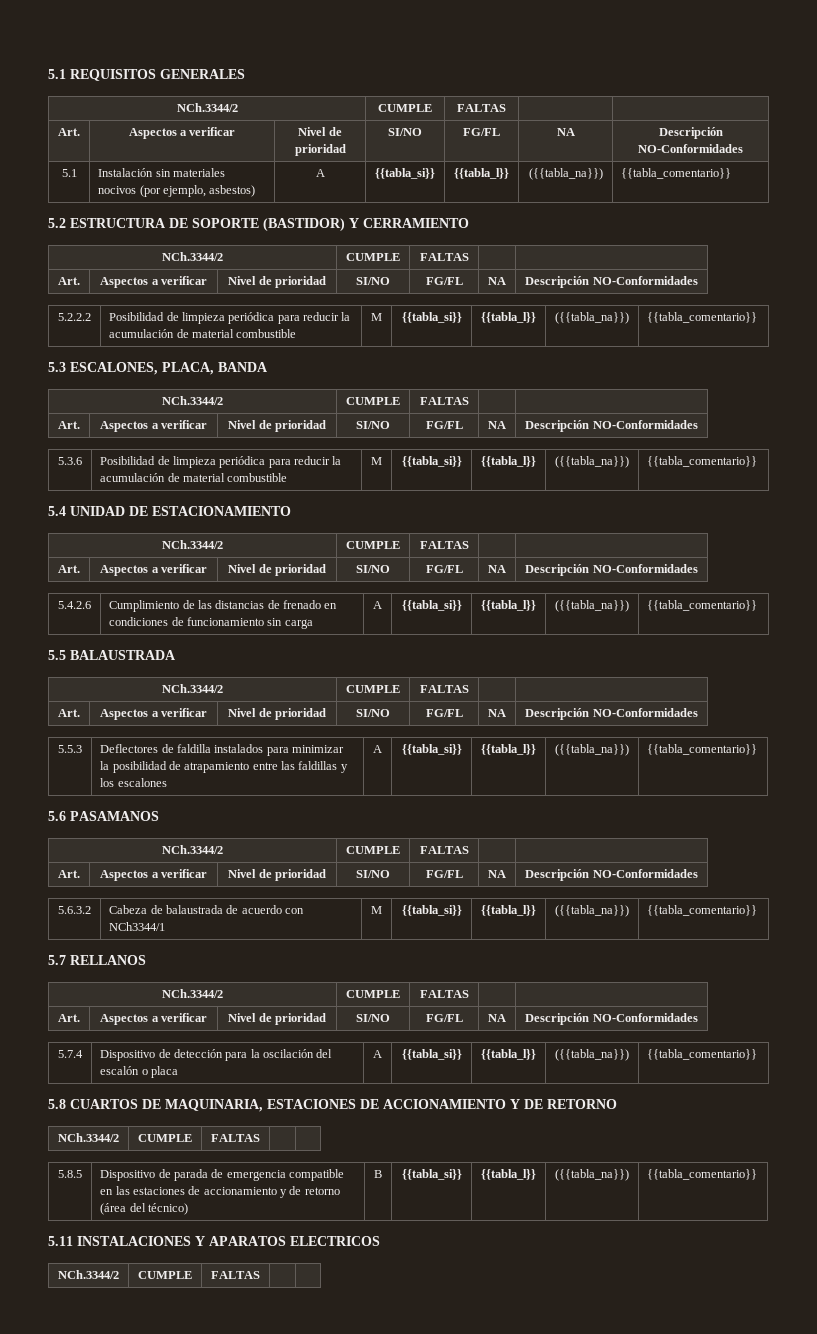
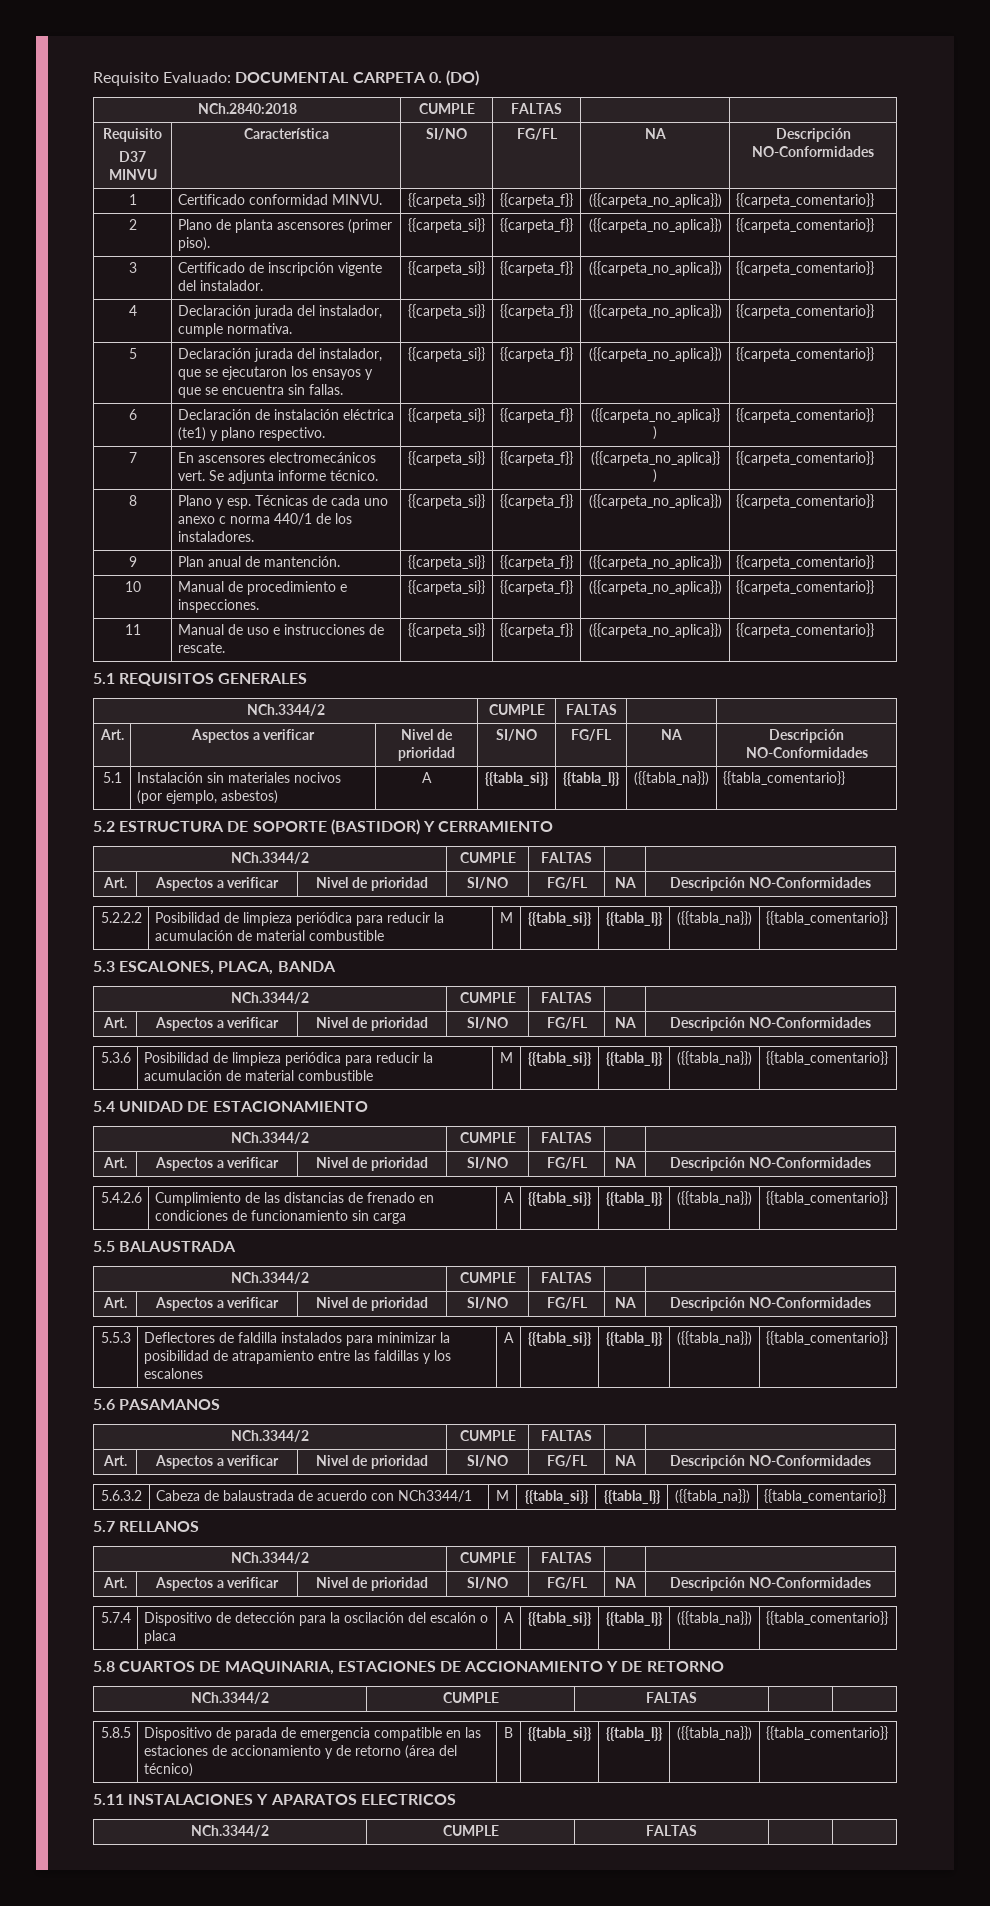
(48, 74) none -> [93,70,479,86] [197,103,297,114] [418,103,475,114] [511,103,562,114] [103,128,162,142] [119,151,146,162] [108,169,157,180] [243,128,329,139] [426,128,467,140] [516,128,558,140] [644,128,666,139] [775,128,851,142] [752,146,874,157] [128,194,137,205] [177,194,382,205] [408,193,485,208] [500,193,573,208] [588,193,722,208] [735,193,874,208] [128,219,137,230] [177,219,392,233] [177,237,210,251] [408,218,485,233] [500,218,573,233] [588,218,722,233] [735,218,874,233] [128,262,137,273] [177,262,382,276] [177,280,263,291] [408,261,485,276] [500,261,573,276] [588,261,722,276] [735,261,874,276] [128,305,137,316] [177,305,382,319] [177,323,292,337] [408,304,485,319] [500,304,573,319] [588,304,722,319] [735,304,874,319] [128,348,137,359] [177,348,382,362] [177,366,373,380] [177,384,343,398] [408,347,485,362] [500,347,573,362] [588,347,722,362] [735,347,874,362] [128,409,137,420] [177,409,394,420] [177,427,325,441] [408,408,485,423] [500,408,573,423] [590,408,720,423] [653,426,657,440] [735,408,874,423] [128,452,137,463] [177,452,376,463] [177,470,378,484] [408,451,485,466] [500,451,573,466] [590,451,720,466] [653,469,657,483] [735,451,874,466] [128,495,137,506] [177,495,388,509] [177,513,352,525] [177,531,254,542] [408,494,485,509] [500,494,573,509] [588,494,722,509] [735,494,874,509] [128,556,137,567] [177,556,340,567] [408,555,485,570] [500,555,573,570] [588,555,722,570] [735,555,874,570] [124,581,141,592] [177,581,347,595] [177,599,259,613] [408,580,485,595] [500,580,573,595] [588,580,722,595] [735,580,874,595] [124,624,141,635] [177,624,384,635] [177,642,225,653] [408,623,485,638] [500,623,573,638] [588,623,722,638] [735,623,874,638] Requisito Evaluado: DOCUMENTAL CARPETA 0. (DO) // NCh.2840:2018 | CUMPLE | FALTAS | | // Requisito // D37 MINVU | Característica | SI/NO | FG/FL | NA | Descripción NO-Conformidades // 1 | Certificado conformidad MINVU. | {{carpeta_si}} | {{carpeta_f}} | ({{carpeta_no_aplica}}) | {{carpeta_comentario}} // 2 | Plano de planta ascensores (primer piso). | {{carpeta_si}} | {{carpeta_f}} | ({{carpeta_no_aplica}}) | {{carpeta_comentario}} // 3 | Certificado de inscripción vigente del instalador. | {{carpeta_si}} | {{carpeta_f}} | ({{carpeta_no_aplica}}) | {{carpeta_comentario}} // 4 | Declaración jurada del instalador, cumple normativa. | {{carpeta_si}} | {{carpeta_f}} | ({{carpeta_no_aplica}}) | {{carpeta_comentario}} // 5 | Declaración jurada del instalador, que se ejecutaron los ensayos y que se encuentra sin fallas. | {{carpeta_si}} | {{carpeta_f}} | ({{carpeta_no_aplica}}) | {{carpeta_comentario}} // 6 | Declaración de instalación eléctrica (te1) y plano respectivo. | {{carpeta_si}} | {{carpeta_f}} | ({{carpeta_no_aplica}} ) | {{carpeta_comentario}} // 7 | En ascensores electromecánicos vert. Se adjunta informe técnico. | {{carpeta_si}} | {{carpeta_f}} | ({{carpeta_no_aplica}} ) | {{carpeta_comentario}} // 8 | Plano y esp. Técnicas de cada uno anexo c norma 440/1 de los instaladores. | {{carpeta_si}} | {{carpeta_f}} | ({{carpeta_no_aplica}}) | {{carpeta_comentario}} // 9 | Plan anual de mantención. | {{carpeta_si}} | {{carpeta_f}} | ({{carpeta_no_aplica}}) | {{carpeta_comentario}} // 10 | Manual de procedimiento e inspecciones. | {{carpeta_si}} | {{carpeta_f}} | ({{carpeta_no_aplica}}) | {{carpeta_comentario}} // 11 | Manual de uso e instrucciones de rescate. | {{carpeta_si}} | {{carpeta_f}} | ({{carpeta_no_aplica}}) | {{carpeta_comentario}} //

